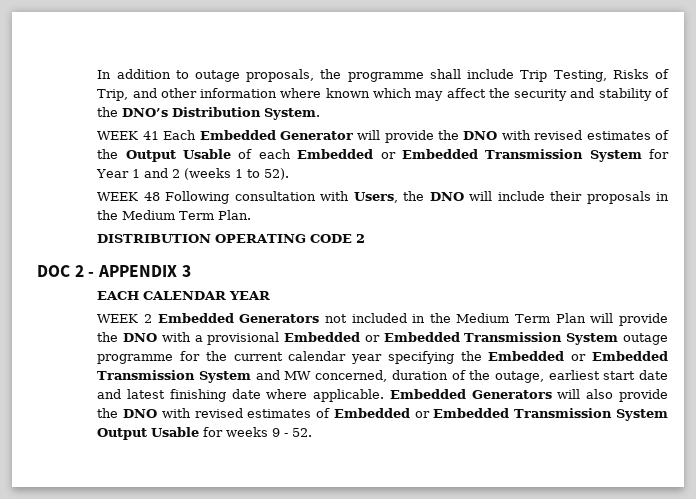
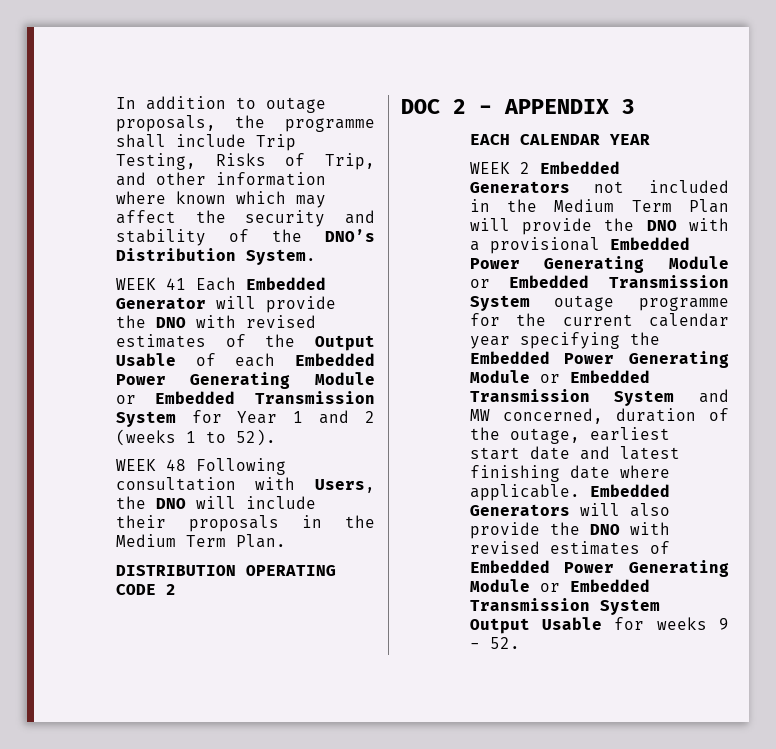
(374, 154) none -> [115,372,375,389] Power Generating Module
(361, 337) none -> [469,256,729,273] Power Generating Module
(565, 356) none -> [564,351,729,368] [469,370,530,383] Power Generating Module
(410, 413) none -> [564,560,729,577] [469,579,530,592] Power Generating Module

